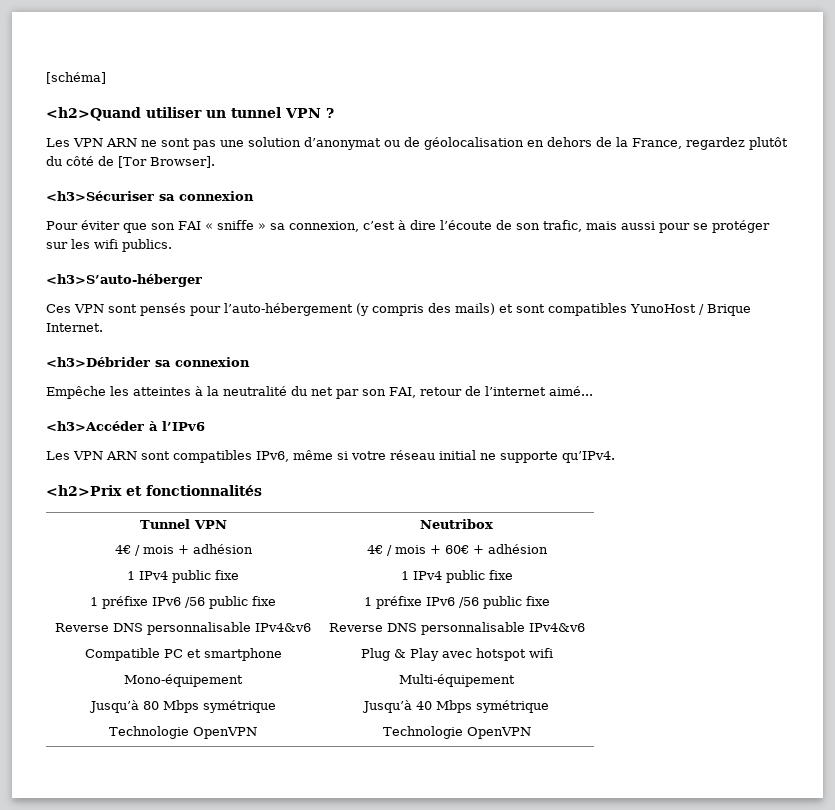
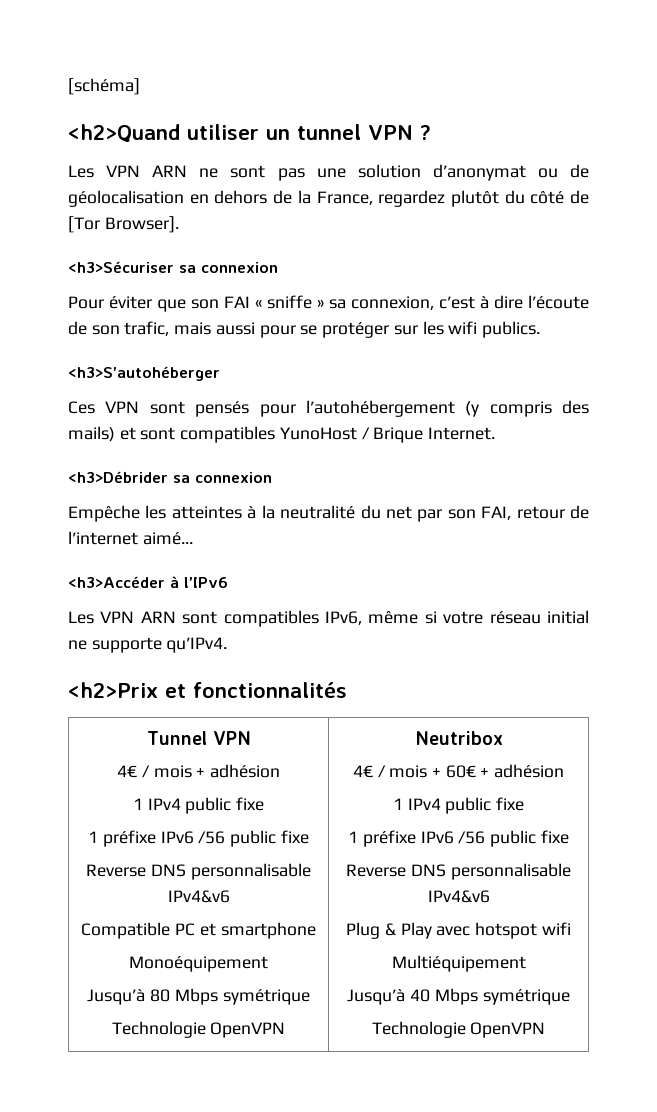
[46,274,202,287] <h3>S’auto-héberger -> [68,366,220,381] <h3>S’autohéberger
[224,303,353,316] l’auto-hébergement -> [305,400,455,417] l’autohébergement
[124,674,243,687] Mono-équipement -> [129,956,268,972] Monoéquipement
[399,674,515,687] Multi-équipement -> [391,955,526,972] Multiéquipement

